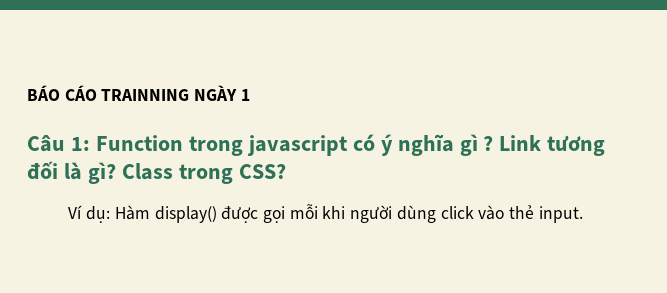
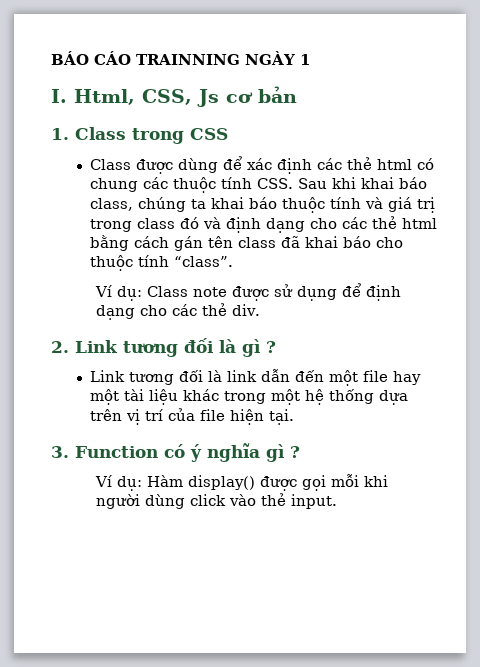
[27,134,348,156] Câu 1: Function trong javascript -> [51,86,297,107] [51,127,228,144] [89,156,434,174] [89,177,427,193] [89,197,435,213] [89,216,437,233] [89,235,403,251] [89,255,233,271] [95,283,402,301] [96,303,261,320] [51,338,276,357] [89,369,421,386] [89,389,408,405] [89,408,294,425] [51,446,158,458] I. Html, CSS, Js cơ bản // 1. Class trong CSS // Class được dùng để xác định các thẻ html có chung các thuộc tính CSS. Sau khi khai báo class, chúng ta khai báo thuộc tính và giá trị trong class đó và định dạng cho các thẻ html bằng cách gán tên class đã khai báo cho thuộc tính “class”. // Ví dụ: Class note được sử dụng để định dạng cho các thẻ div. // 2. Link tương đối là gì ? // Link tương đối là link dẫn đến một file hay một tài liệu khác trong một hệ thống dựa trên vị trí của file hiện tại. // 3. Function
[499,135,606,156] [27,161,286,184] Link tương đối là gì? Class trong CSS? -> (300, 452) none

